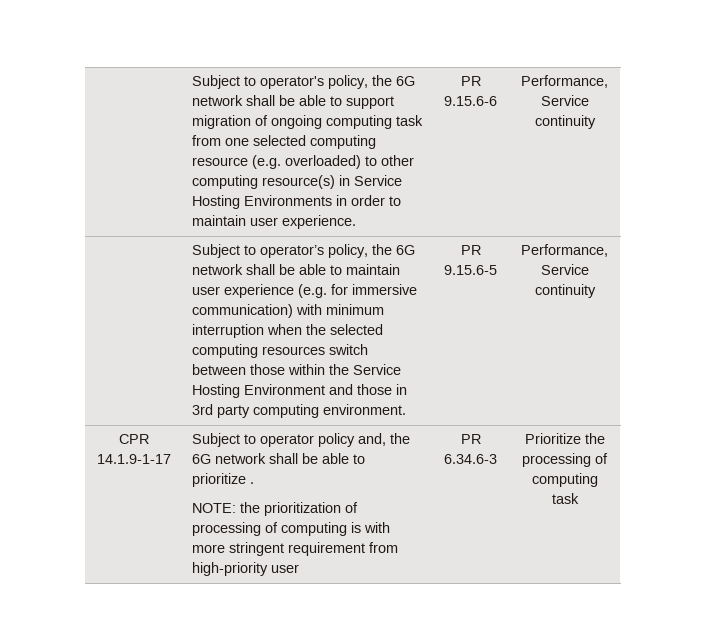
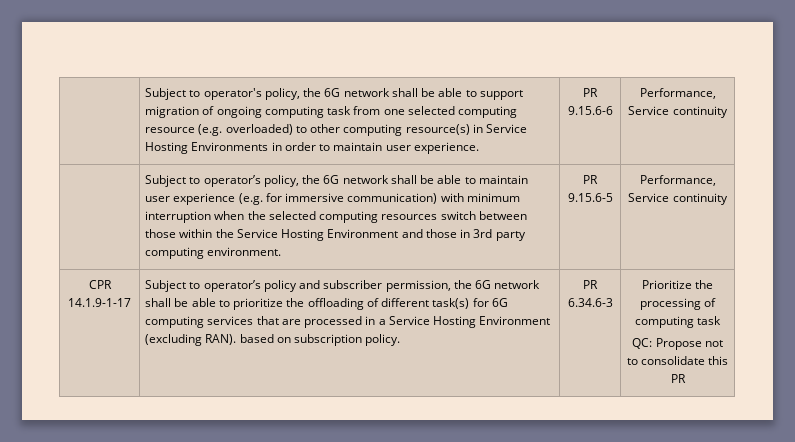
[259,433,386,447] operator policy and, -> [203,280,451,292] operator’s policy and subscriber permission,
[249,482,254,484] [191,502,358,516] [191,522,390,536] [191,542,398,556] [191,562,299,576] . // NOTE: the prioritization of processing of computing is with more stringent requirement from high-priority user -> [286,298,508,310] [145,316,551,328] [145,334,401,346] the offloading of different task(s) for 6G computing services that are processed in a Service Hosting Environment (excluding RAN). based on subscription policy.
(579, 498) none -> [632,338,723,350] [626,356,729,365] [670,374,686,383] // QC: Propose not to consolidate this PR

